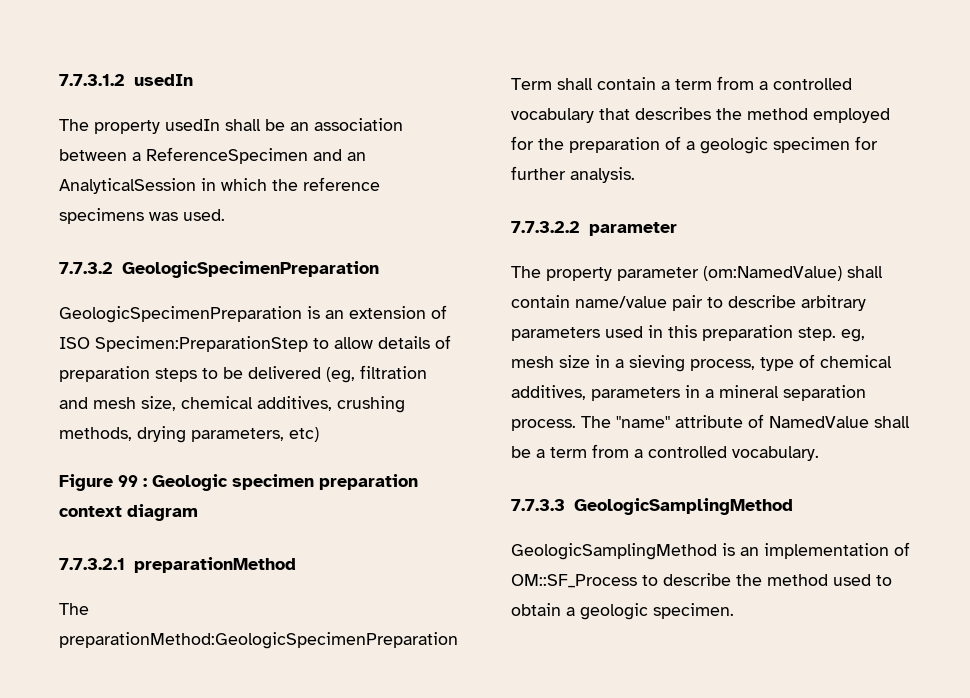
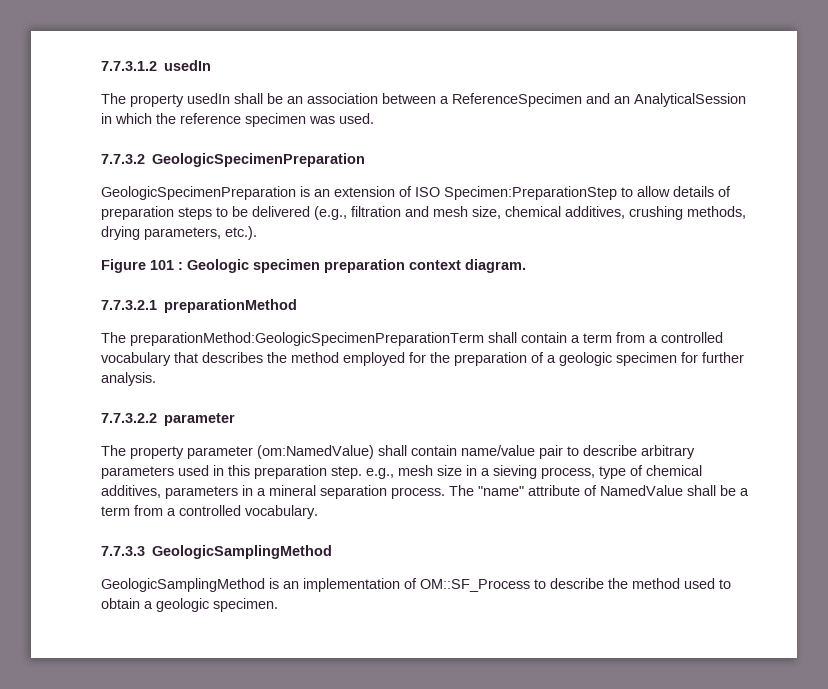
[59,208,144,224] specimens -> [245,113,306,127] specimen
[326,367,355,383] (eg, -> [314,206,347,220] (e.g.,
[289,427,319,442] etc) -> [225,226,257,240] etc.).
[118,475,138,487] 99 -> [150,260,174,270] 101
[127,504,198,521] diagram -> [465,259,526,273] diagram.
[841,329,865,342] eg, -> [366,468,394,479] e.g.,

